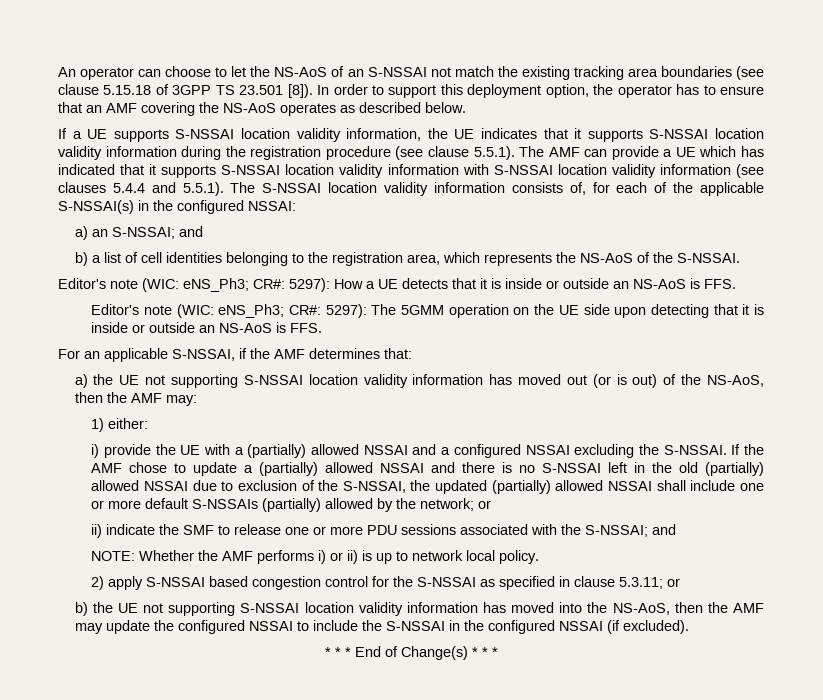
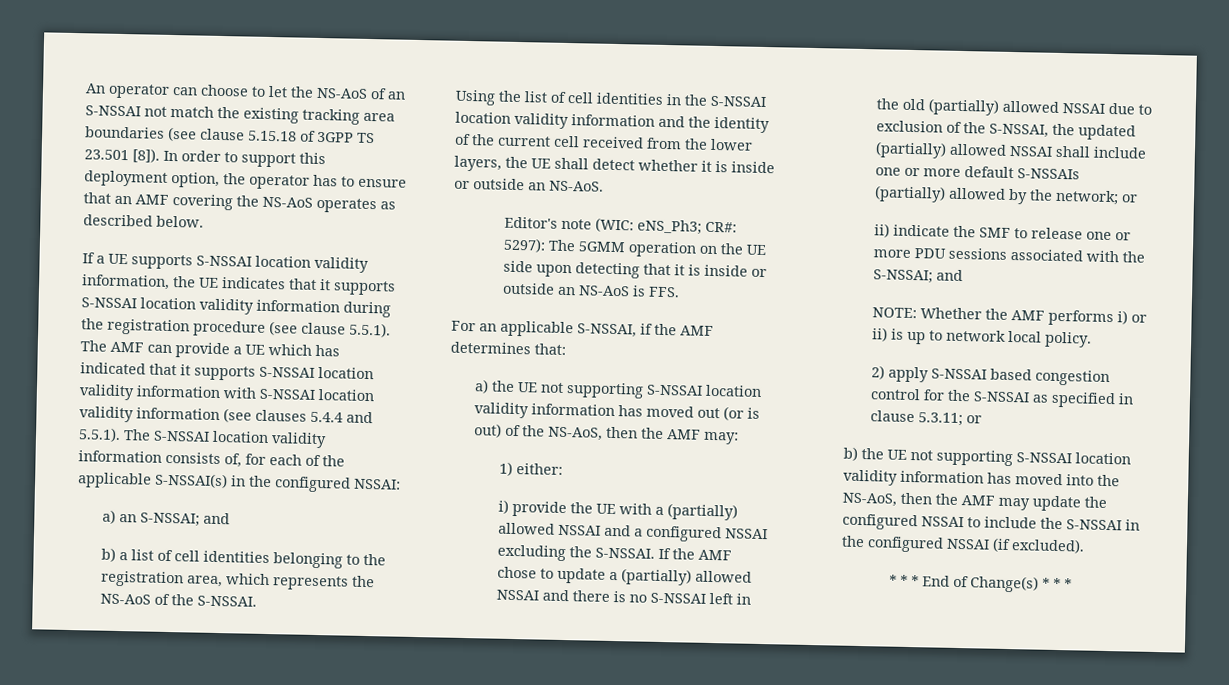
[58,278,736,292] Editor's note (WIC: eNS_Ph3; CR#: 5297): How a UE detects that it is inside or outside an NS-AoS is FFS. -> [455,89,767,108] [455,111,770,134] [454,133,753,151] [454,155,775,174] [454,178,604,192] Using the list of cell identities in the S-NSSAI location validity information and the identity of the current cell received from the lower layers, the UE shall detect whether it is inside or outside an NS-AoS.

